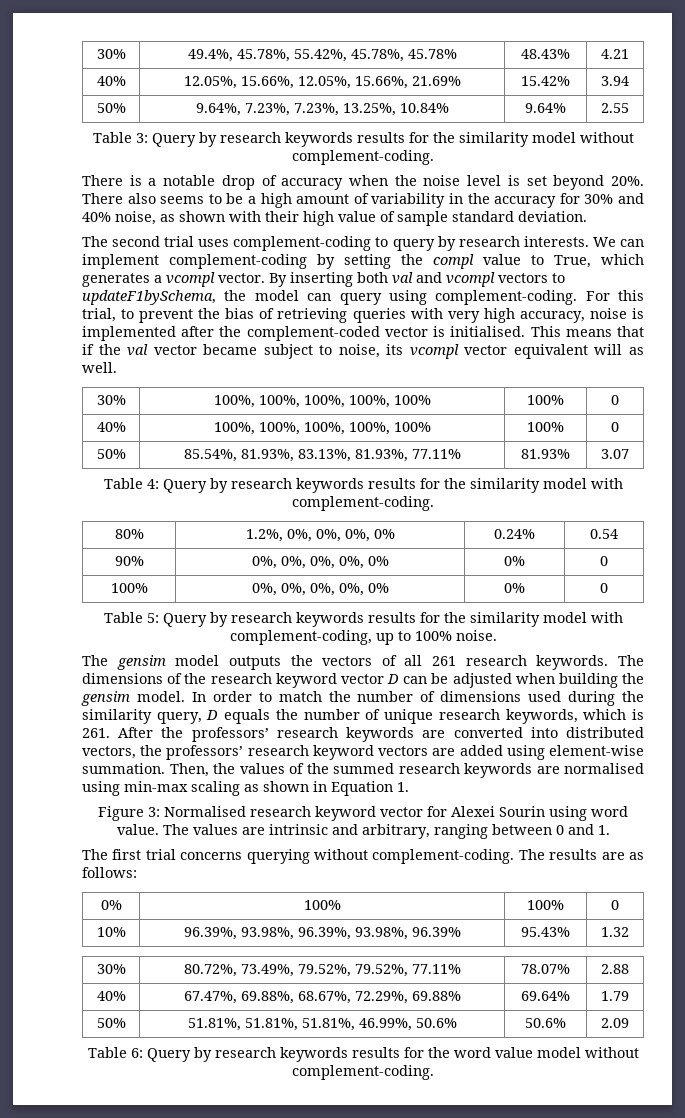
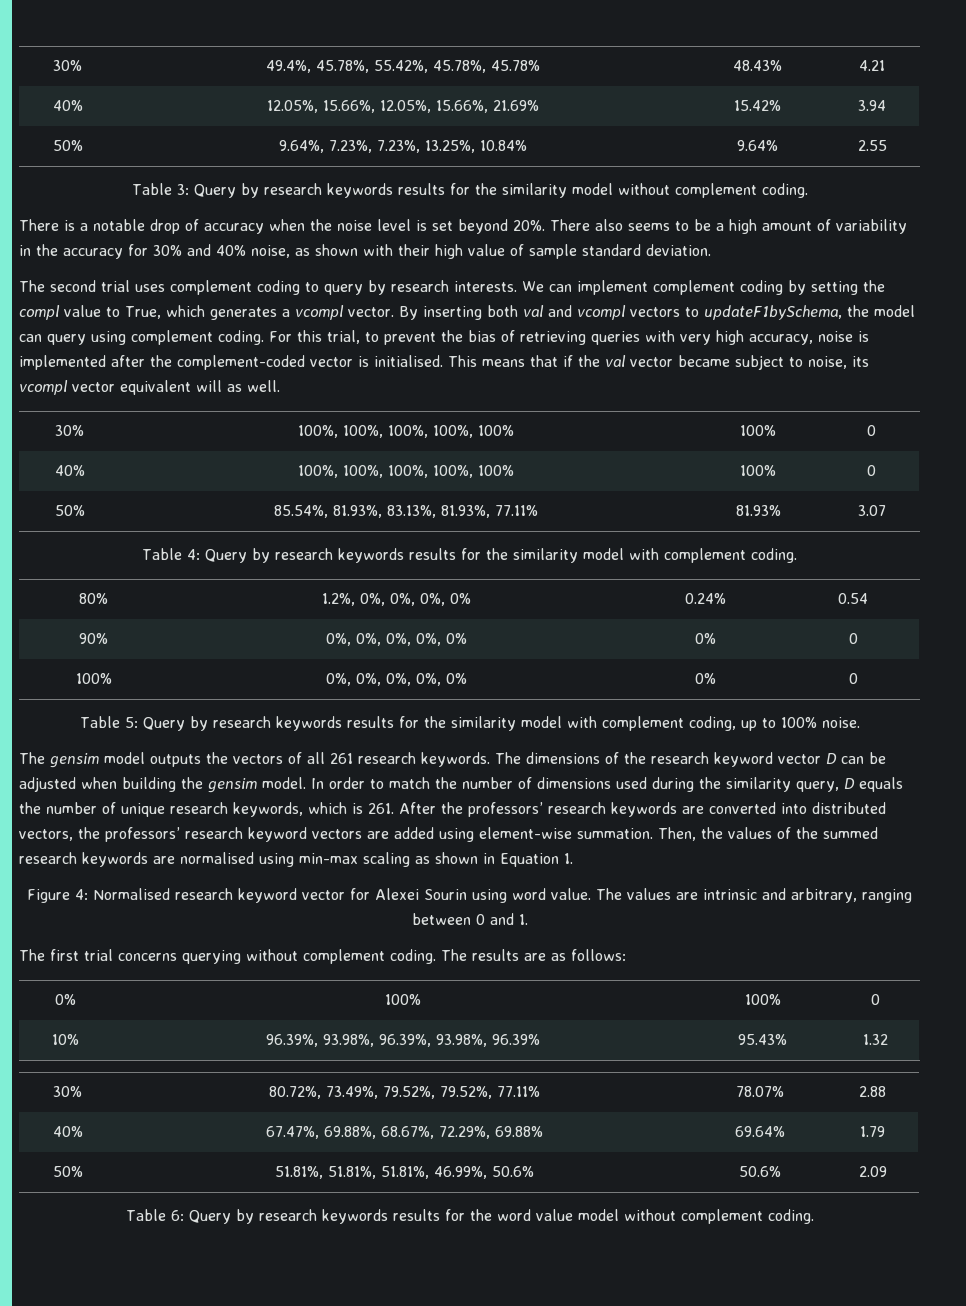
[292,150,434,165] complement-coding. -> [674,183,808,198] complement coding.
[233,236,372,251] complement-coding -> [170,280,300,295] complement coding
[169,254,307,269] complement-coding -> [653,280,783,295] complement coding
[435,290,578,305] complement-coding. -> [131,330,264,345] complement coding.
[292,496,434,511] complement-coding. -> [663,548,797,563] complement coding.
[229,630,372,645] complement-coding, -> [601,716,736,731] complement coding,
[148,807,160,817] 3: -> [75,889,88,900] 4:
[372,849,515,864] complement-coding. -> [303,949,436,964] complement coding.
[292,1065,434,1080] complement-coding. -> [680,1209,814,1224] complement coding.

